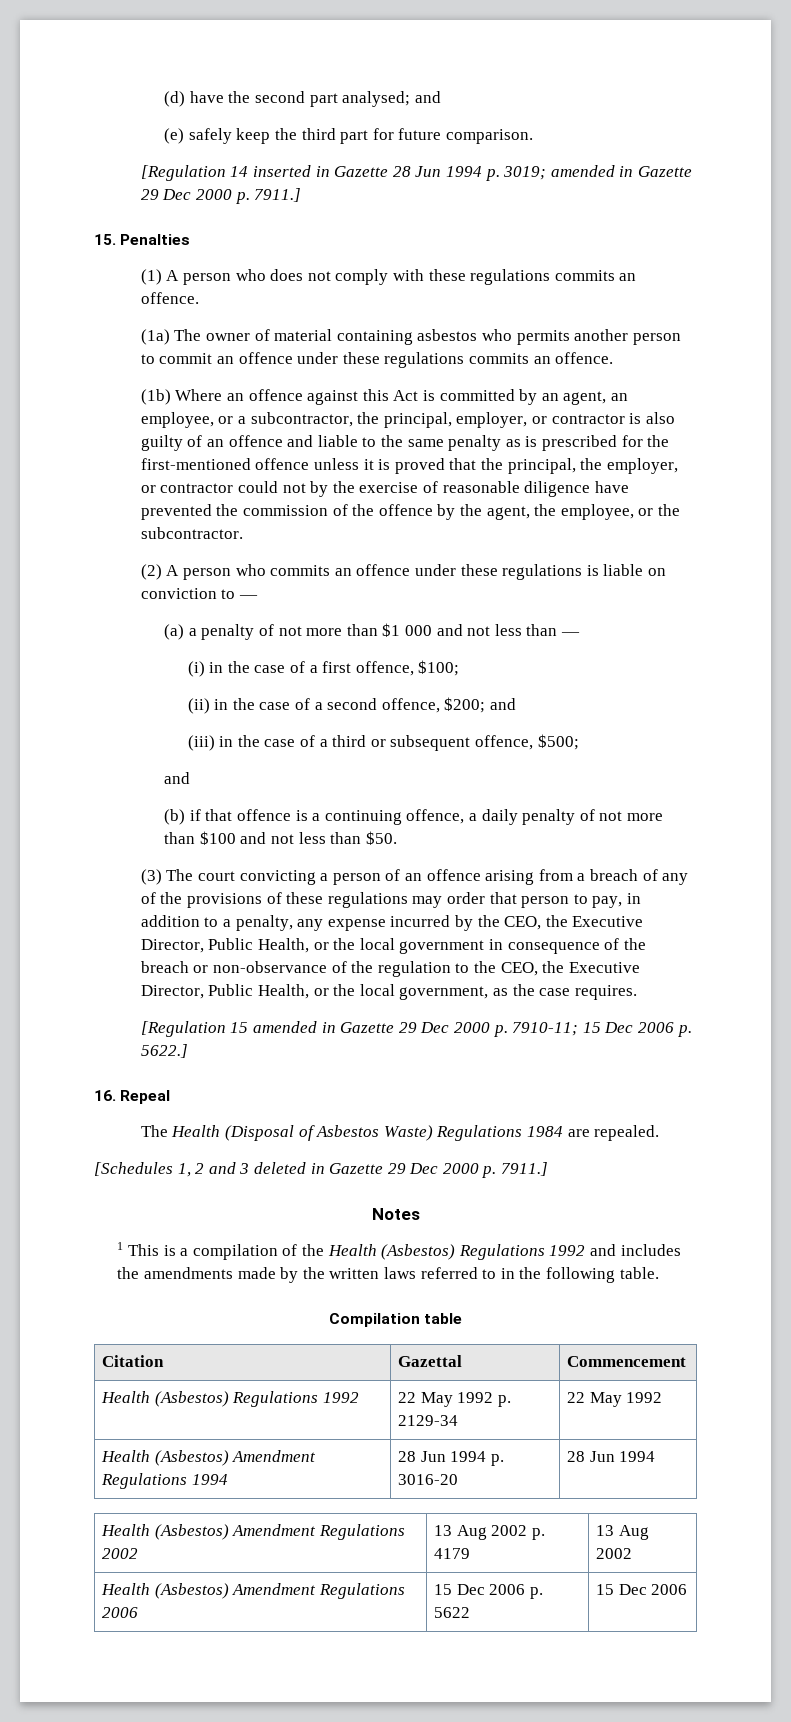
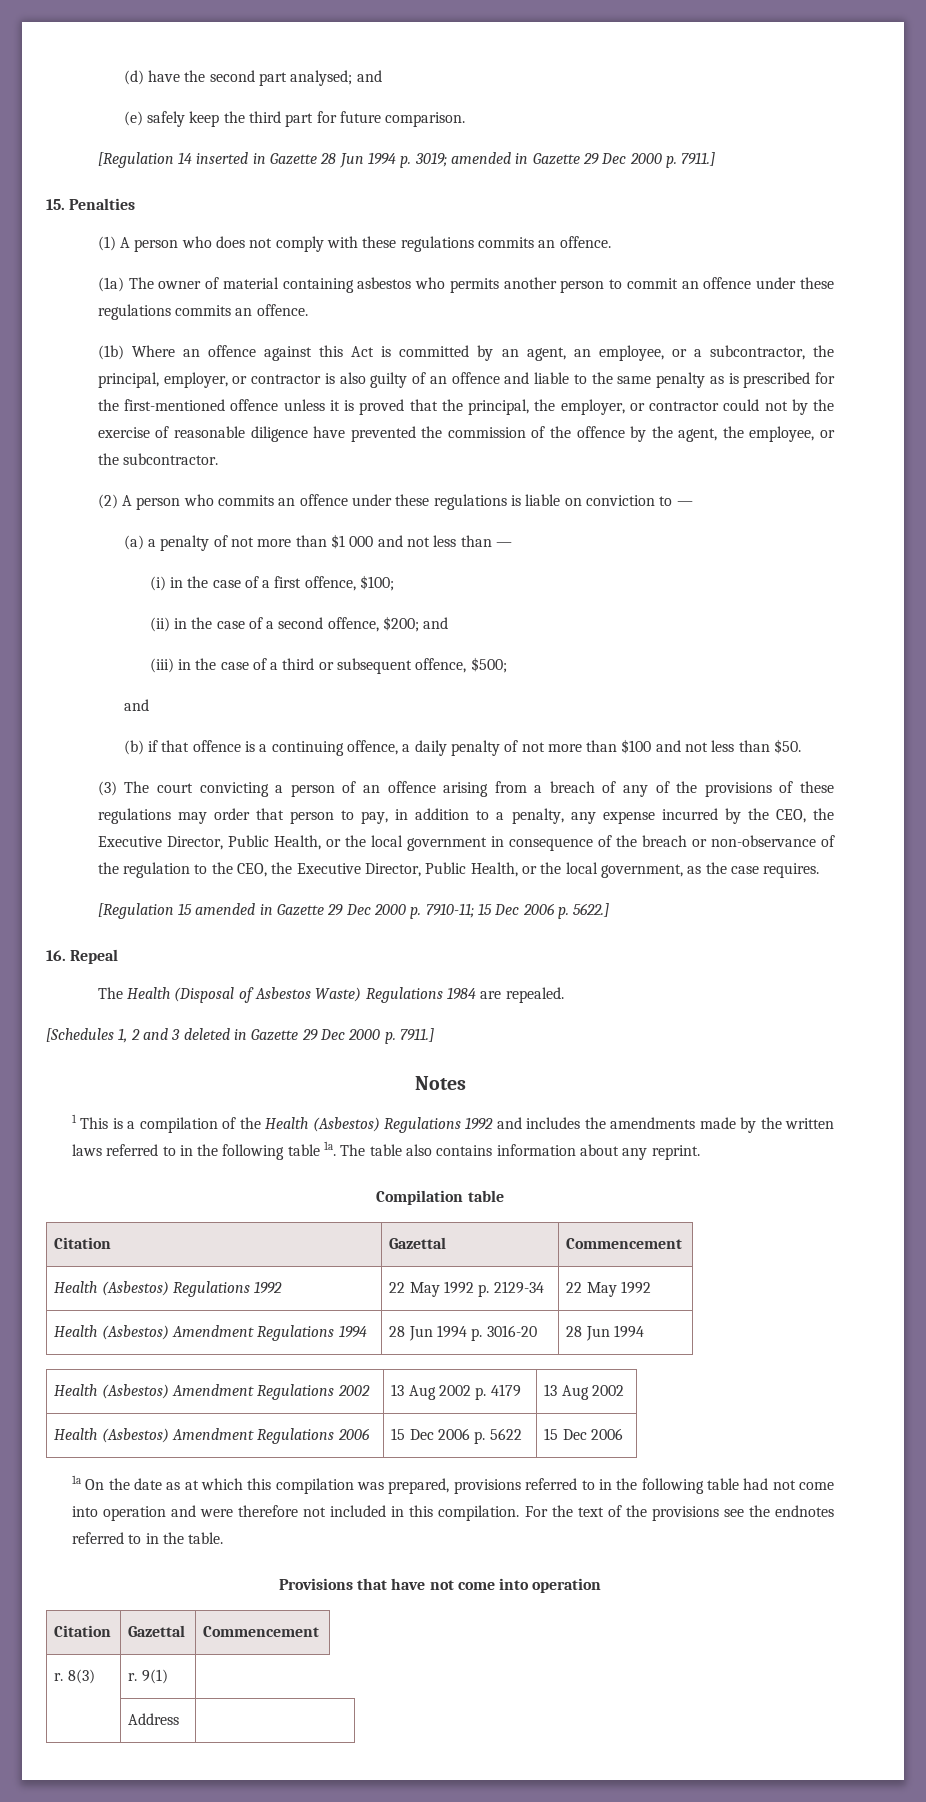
[619,1267,659,1279] table. -> [287,1141,700,1160] table 1a. The table also contains information about any reprint.
(688, 1589) none -> [71,1475,834,1494] [71,1505,835,1521] [71,1532,224,1544] [278,1578,602,1593] [54,1625,112,1637] [128,1625,186,1637] [203,1626,320,1637] [54,1669,95,1684] [128,1669,168,1684] [128,1713,180,1725] // 1a On the date as at which this compilation was prepared, provisions referred to in the following table had not come into operation and were therefore not included in this compilation. For the text of the provisions see the endnotes referred to in the table. // Provisions that have not come into operation // Citation | Gazettal | Commencement // r. 8(3) | r. 9(1) // | Address |

